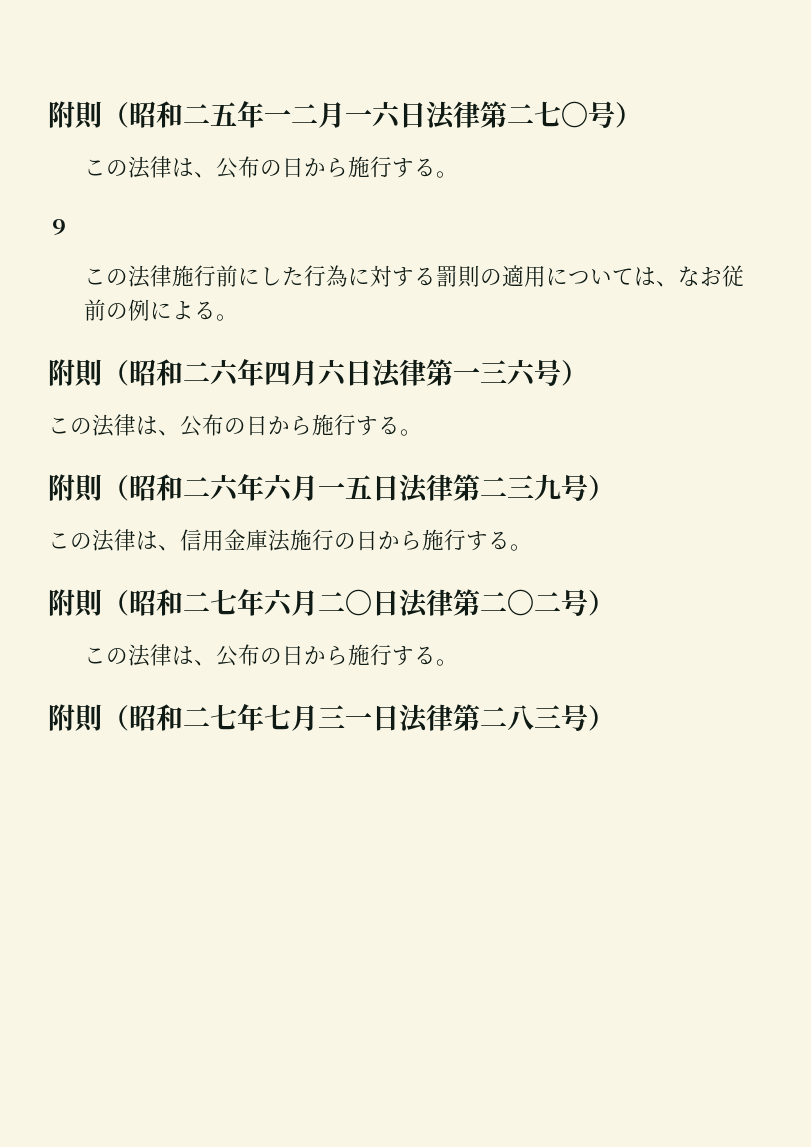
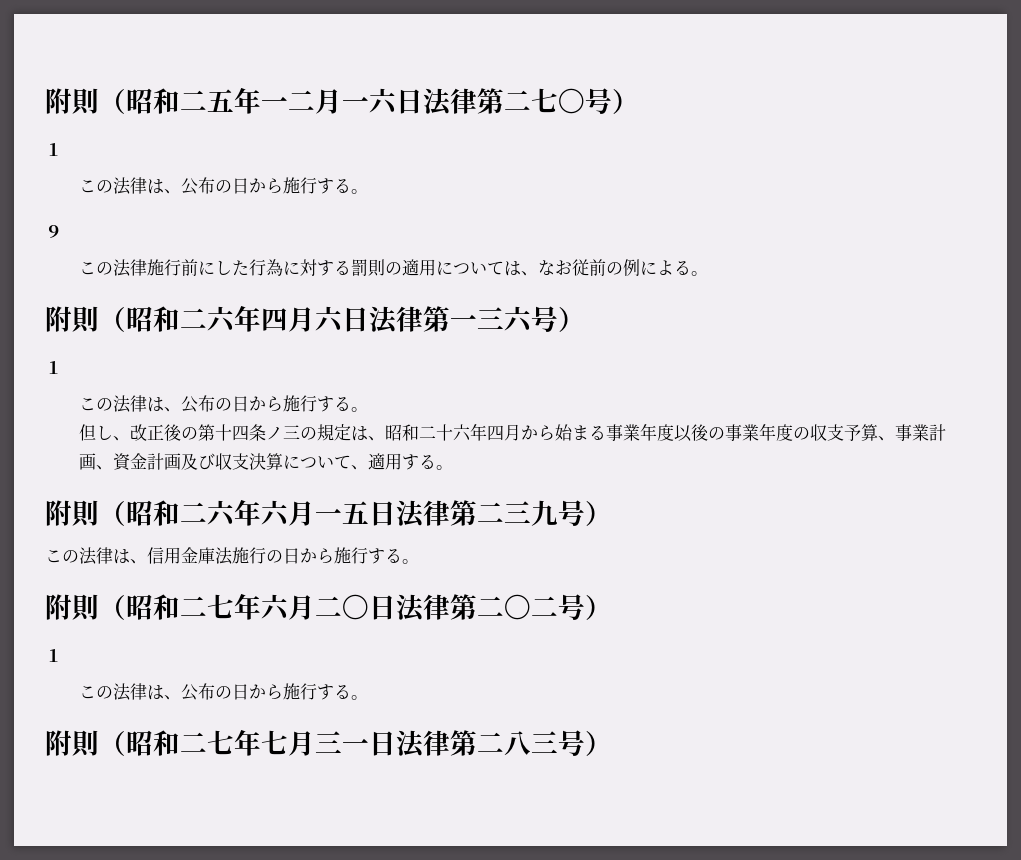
(642, 115) none -> [45,143,62,156] // １
[48,414,422,437] // この法律は、公布の日から施行する。 -> [45,361,62,374] [78,395,368,413] [78,423,946,442] [78,453,453,471] // １ // この法律は、公布の日から施行する。 // 但し、改正後の第十四条ノ三の規定は、昭和二十六年四月から始まる事業年度以後の事業年度の収支予算、事業計画、資金計画及び収支決算について、適用する。
(615, 603) none -> [45,649,62,662] // １

